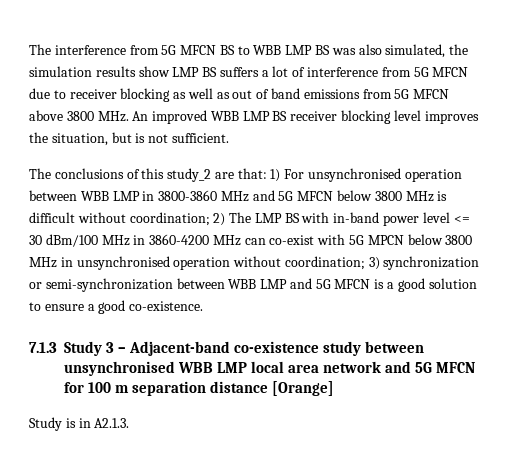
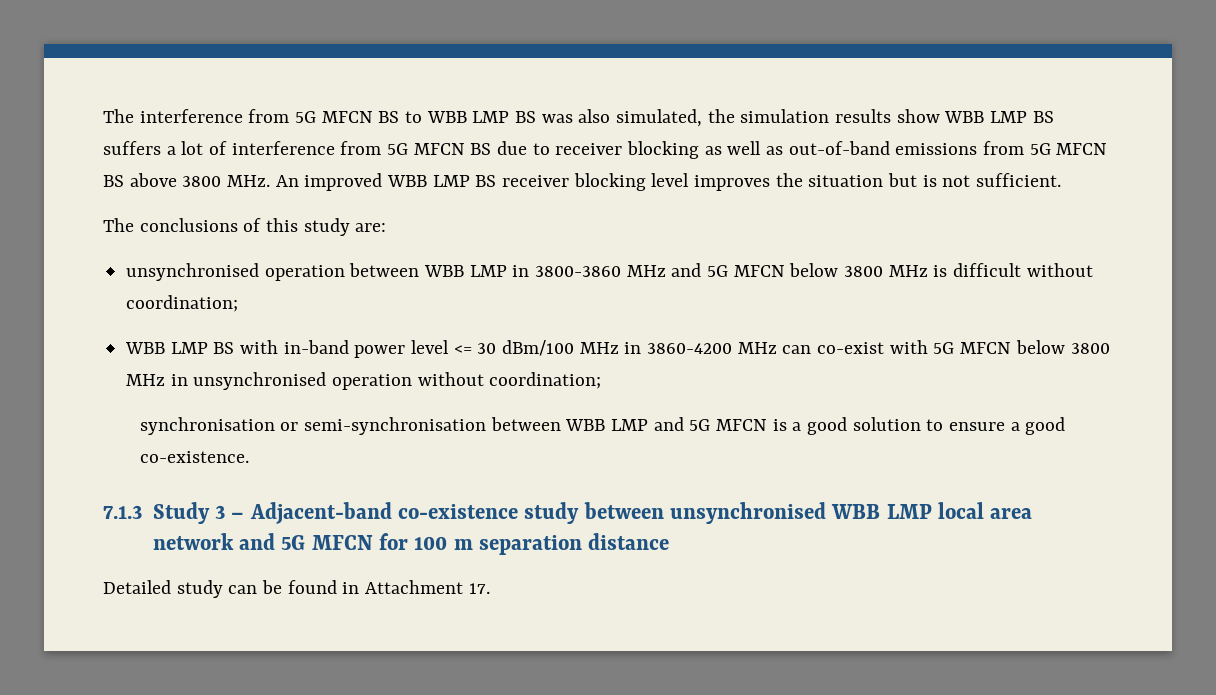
(170, 71) none -> [944,111,985,123] WBB
(469, 72) none -> [470,143,492,155] BS
[232,88,301,99] out of band -> [788,141,890,155] out-of-band
(450, 94) none -> [103,175,124,187] BS
[51,133,108,146] situation, -> [808,175,884,187] situation
[167,168,305,182] study_2 are that: 1) For -> [303,218,387,236] study are: //
[213,212,252,226] 2) The -> [125,342,166,354] // WBB
[367,235,404,245] MPCN -> [960,342,1012,354] MFCN
[368,256,480,270] [29,278,173,292] 3) synchronization or semi-synchronization -> [139,417,486,435] // synchronisation or semi-synchronisation
[272,381,335,396] [29,417,130,431] [Orange] // Study is in A2.1.3. -> [103,580,490,598] // Detailed study can be found in Attachment 17.

